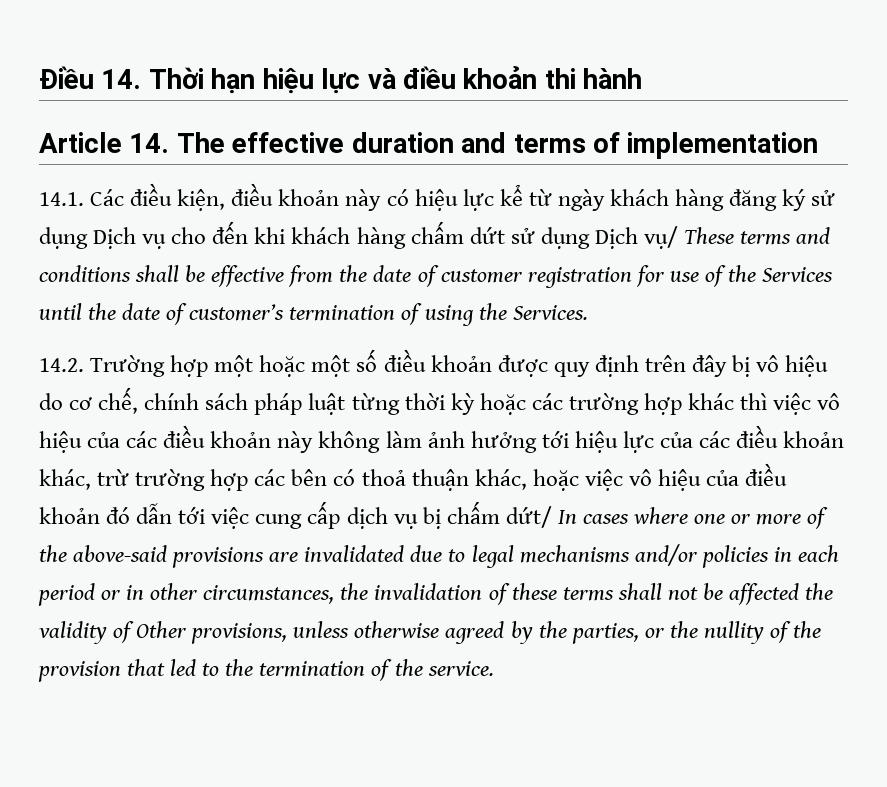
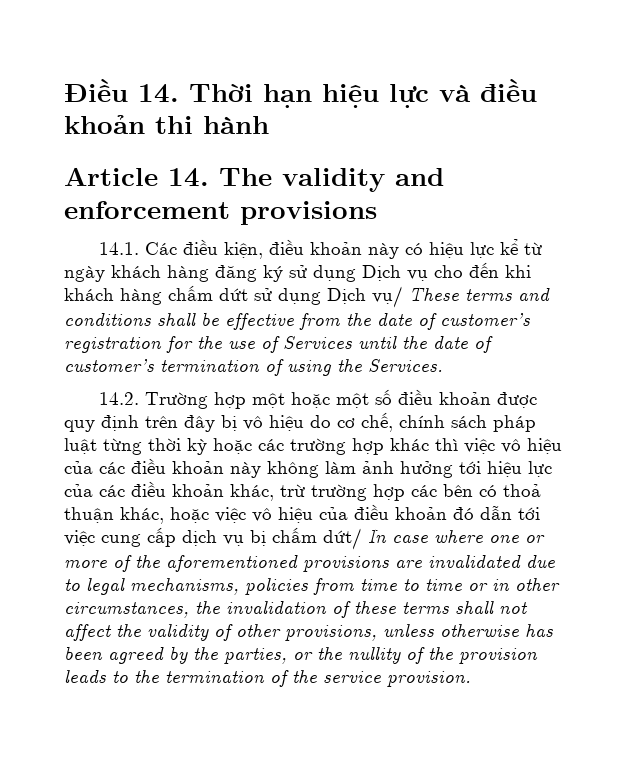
[232,132,819,159] effective duration and terms of implementation -> [282,168,444,192] [64,201,377,225] validity and enforcement provisions
[440,269,523,283] customer -> [440,313,530,326] customer’s
(665, 276) none -> [197,336,222,349] the
[727,265,756,282] the -> (280, 344) none
[582,514,629,524] cases -> [392,535,428,543] case
[73,545,168,562] above-said -> [166,555,298,572] aforementioned
[519,544,839,568] [38,583,95,606] mechanisms and/or policies in each period -> [130,578,462,595] mechanisms, policies from time to time
[702,583,799,605] be affected -> [64,624,112,641] affect
[136,621,188,638] Other -> [236,624,281,637] other
(440, 629) none -> [525,624,553,637] [64,646,103,660] has been
[127,659,197,676] that led -> [64,670,106,683] leads
[427,661,494,676] service. -> [323,671,471,687] service provision.

